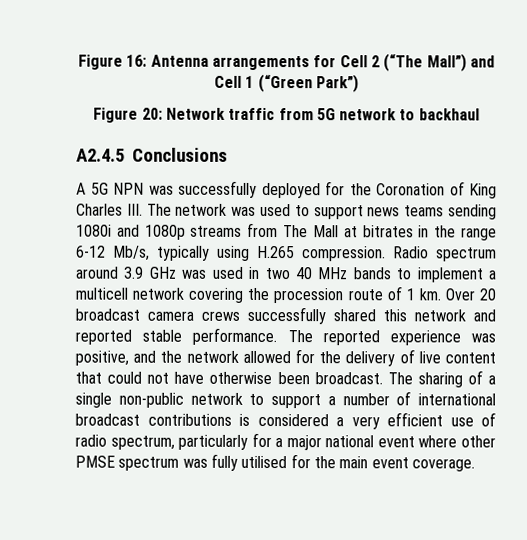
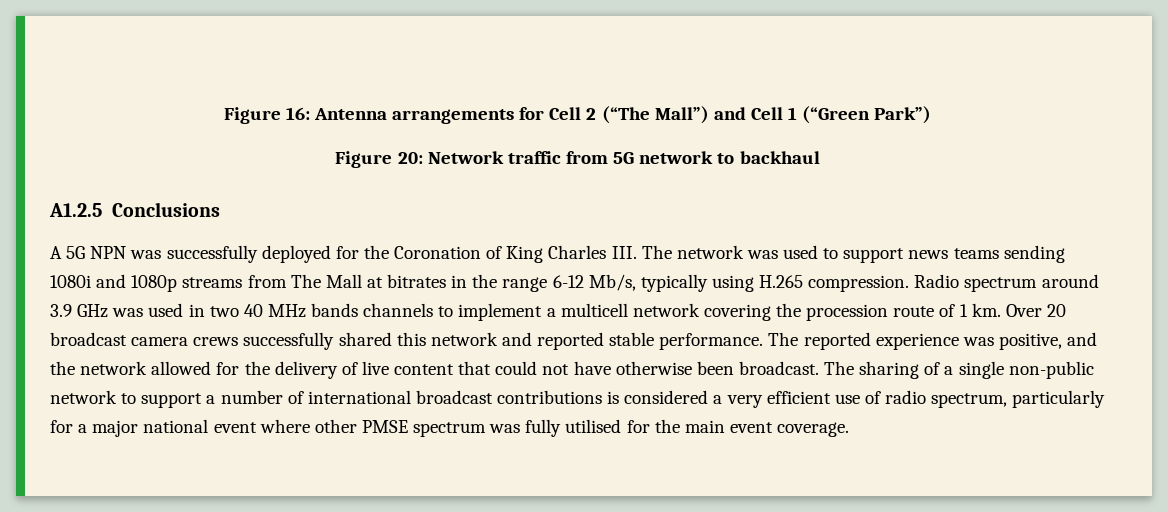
[76,148,125,162] A2.4.5 -> [49,203,102,217] A1.2.5
(392, 273) none -> [363,303,434,317] channels

